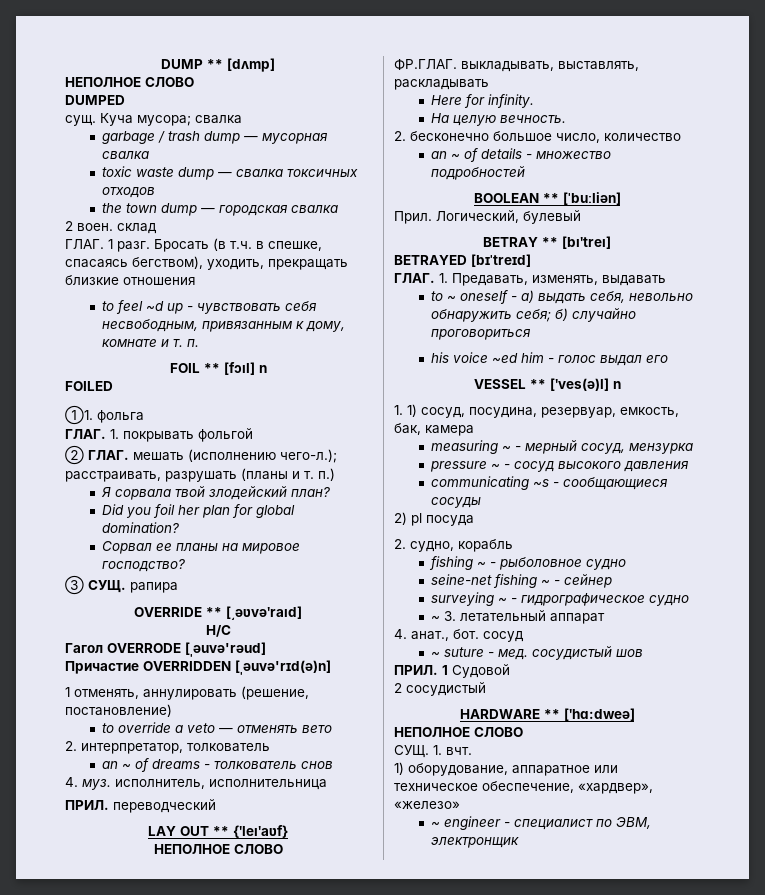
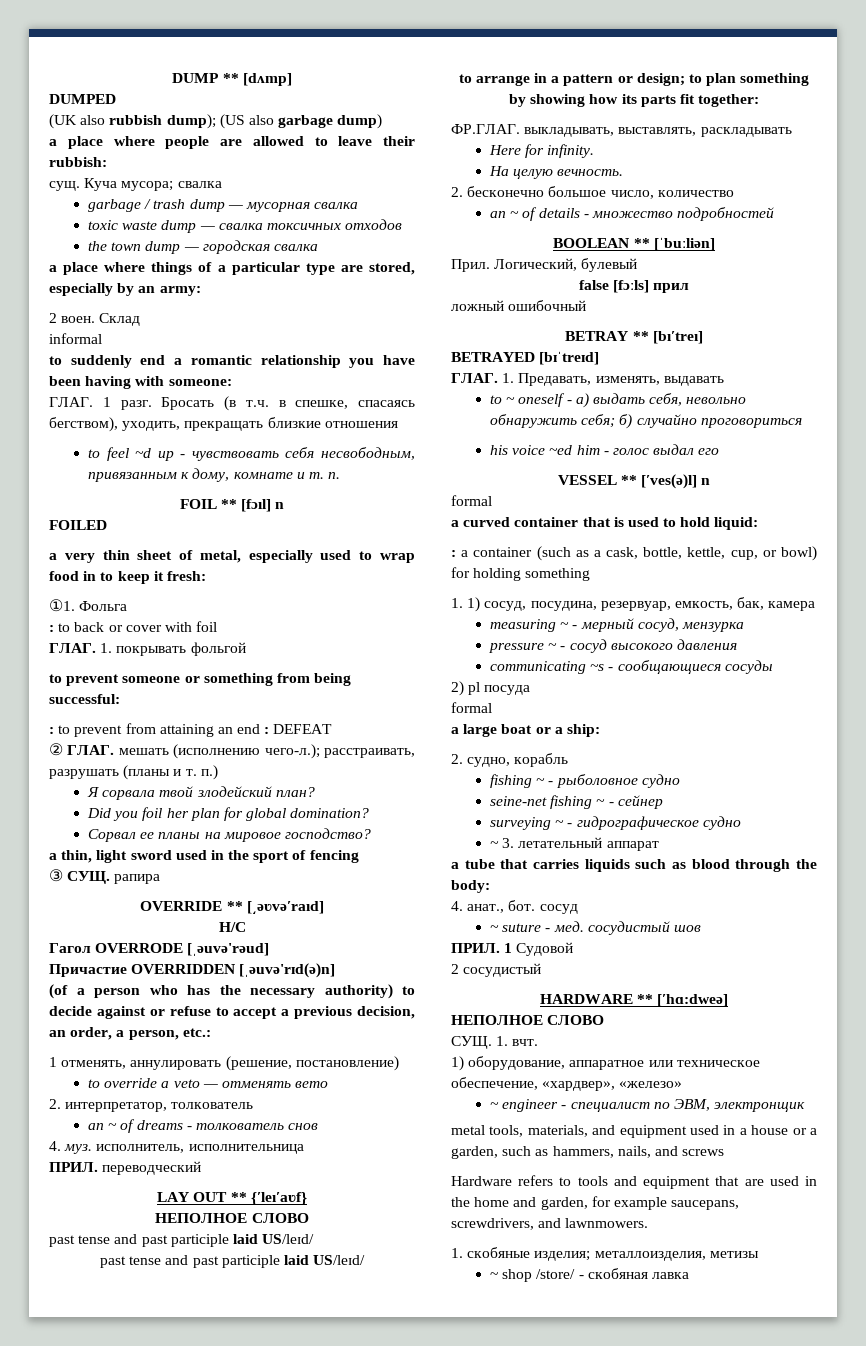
[65,77,194,87] [65,95,125,105] НЕПОЛНОЕ СЛОВО // DUMPED -> [49,94,116,104] [49,114,383,129] [49,136,415,149] [49,157,107,167] DUMPED // (UK also rubbish dump); (US also garbage dump) // a place where people are allowed to leave their rubbish:
[65,221,157,234] 2 воен. склад -> [49,262,415,275] [49,283,201,296] [49,313,141,326] [49,333,102,344] [49,355,415,368] [49,376,232,389] a place where things of a particular type are stored, especially by an army: // 2 воен. Склад // informal // to suddenly end a romantic relationship you have been having with someone:
[65,405,144,425] [65,428,253,442] ①1. фольга // ГЛАГ. 1. покрывать фольгой -> [49,550,415,563] [49,571,206,584] [49,599,128,612] [49,621,218,632] [49,642,246,656] [49,673,352,686] [49,694,120,704] [49,723,333,737] a very thin sheet of metal, especially used to wrap food in to keep it fresh: // ①1. Фольга // : to back or cover with foil // ГЛАГ. 1. покрывать фольгой // to prevent someone or something from being successful: // : to prevent from attaining an end : DEFEAT
(187, 565) none -> [49,850,359,863] // a thin, light sword used in the sport of fencing
(331, 667) none -> [49,984,415,999] [49,1006,415,1019] [49,1027,211,1040] // (of a person who has the necessary authority) to decide against or refuse to accept a previous decision, an order, a person, etc.:
(283, 849) none -> [49,1234,315,1247] [99,1255,366,1268] [458,73,810,86] [508,94,760,107] // past tense and past participle laid US/leɪd/ // past tense and past participle laid US/leɪd/ // to arrange in a pattern or design; to plan something by showing how its parts fit together:
(581, 217) none -> [578,280,690,293] [451,300,587,311] // false [fɔːls] прил // ложный ошибочный
(621, 385) none -> [451,495,492,506] [451,517,759,530] [451,546,817,561] [451,567,591,581] // formal // a curved container that is used to hold liquid: // : a container (such as a cask, bottle, kettle, cup, or bowl) for holding something
(474, 520) none -> [451,702,492,713] [451,724,600,737] // formal // a large boat or a ship:
(606, 618) none -> [451,859,817,872] [451,880,490,893] // a tube that carries liquids such as blood through the body:
(520, 842) none -> [451,1125,817,1138] [451,1146,725,1159] [451,1175,817,1189] [451,1196,740,1210] [451,1218,649,1230] [451,1247,759,1261] [489,1268,689,1282] // metal tools, materials, and equipment used in a house or a garden, such as hammers, nails, and screws // Hardware refers to tools and equipment that are used in the home and garden, for example saucepans, screwdrivers, and lawnmowers. // 1. скобяные изделия; металлоизделия, метизы // ~ shop /store/ - скобяная лавка

